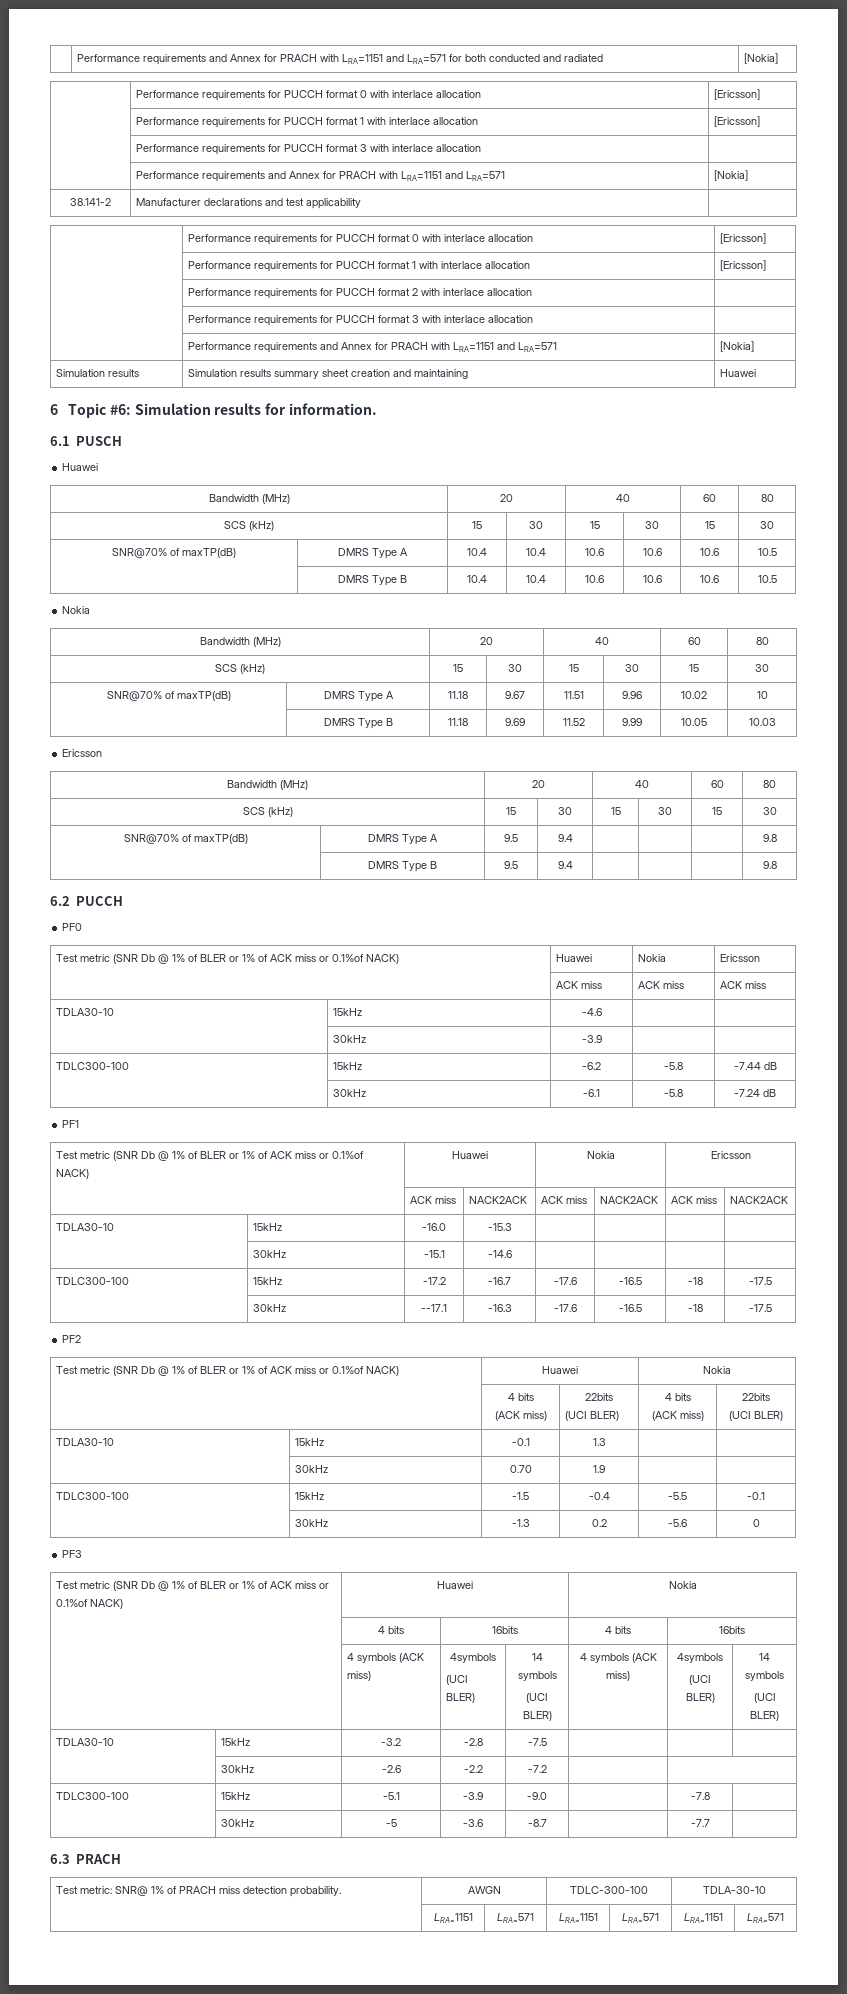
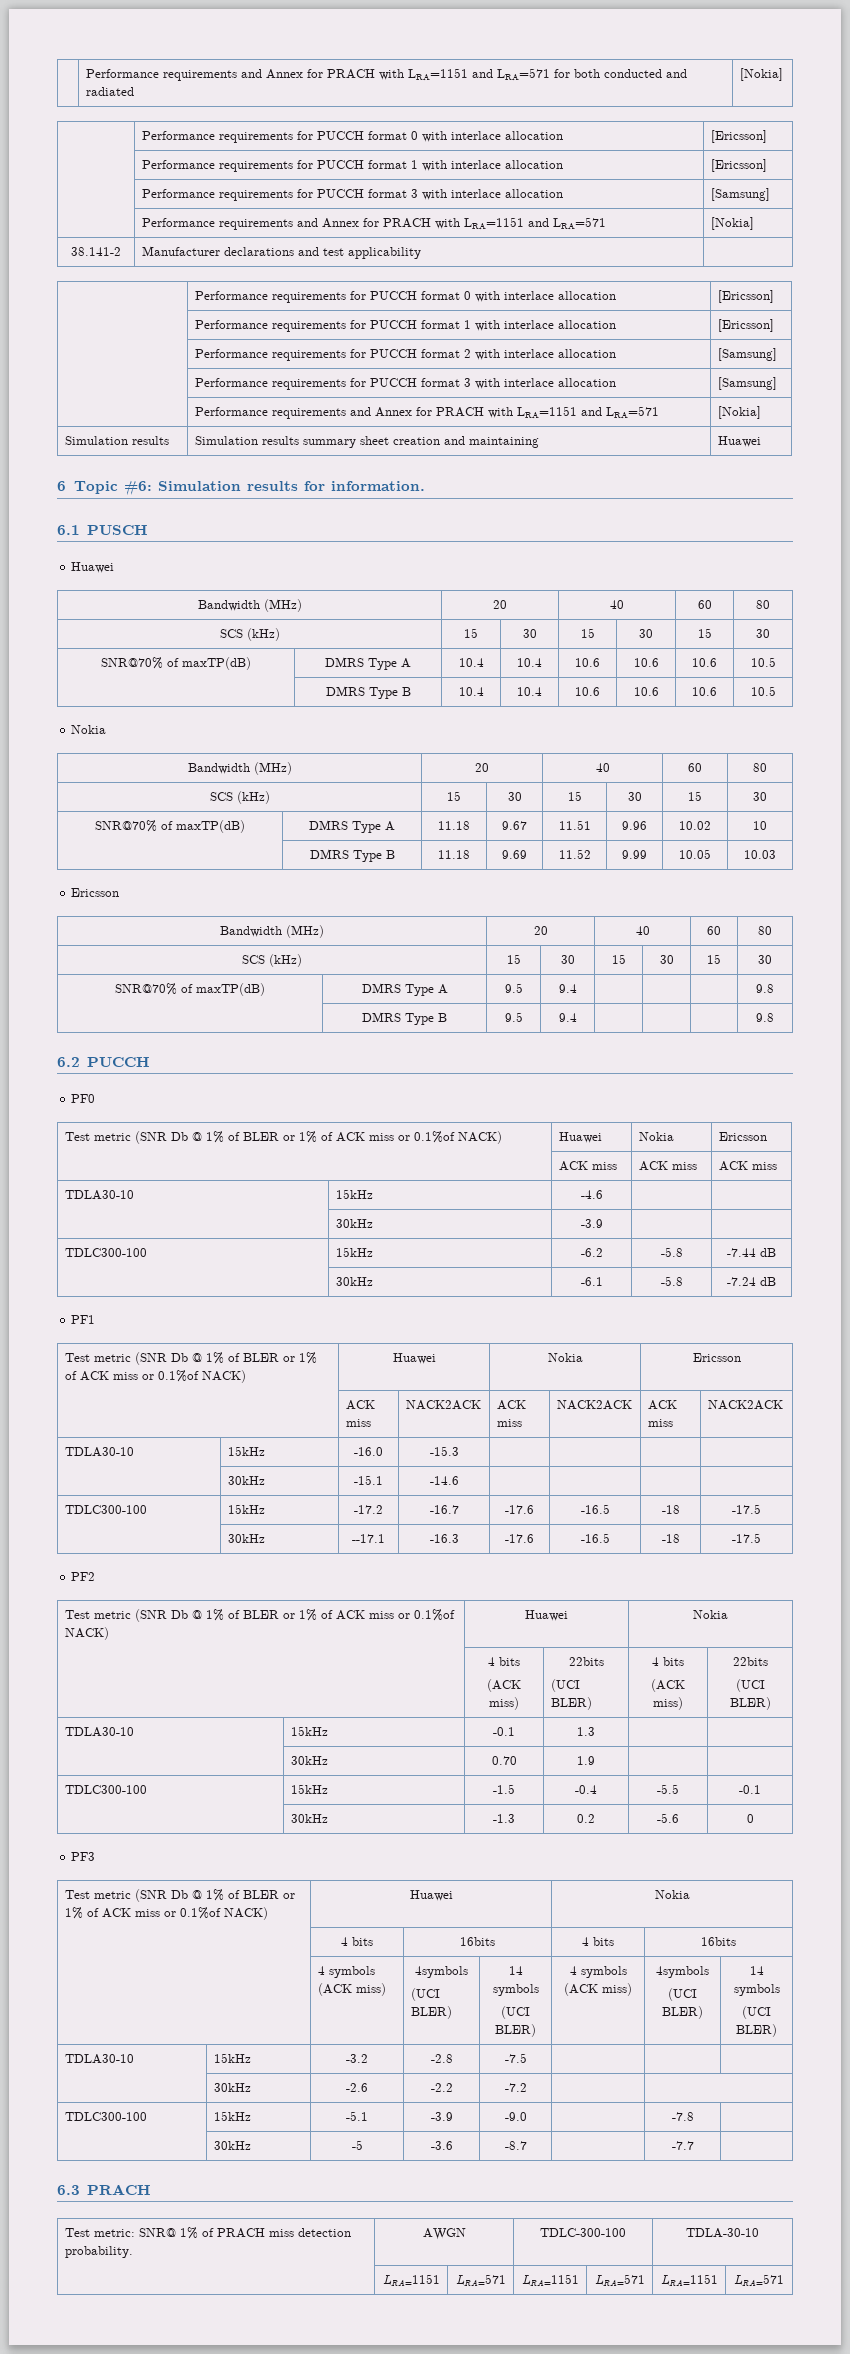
(482, 148) none -> [710,188,770,201] [Samsung]
[188,315,534,326] // | Performance requirements for PUCCH format 3 with interlace allocation | -> [717,348,777,361] [194,378,616,390] [717,377,777,390] [Samsung] // | Performance requirements for PUCCH format 3 with interlace allocation | [Samsung]

